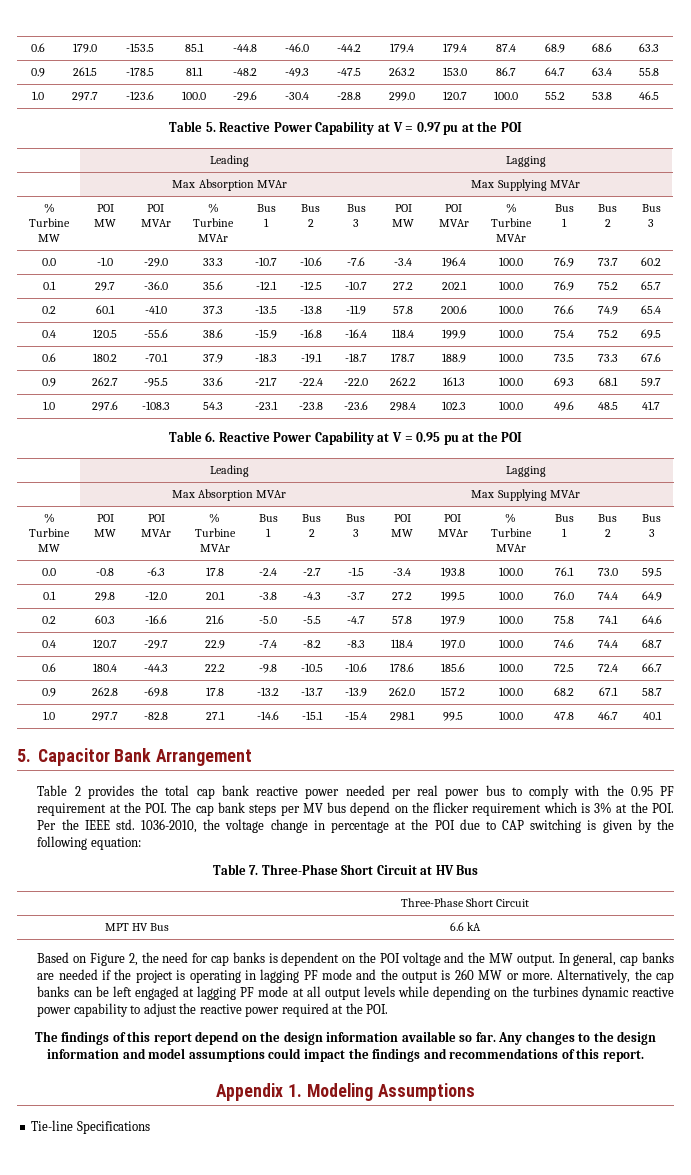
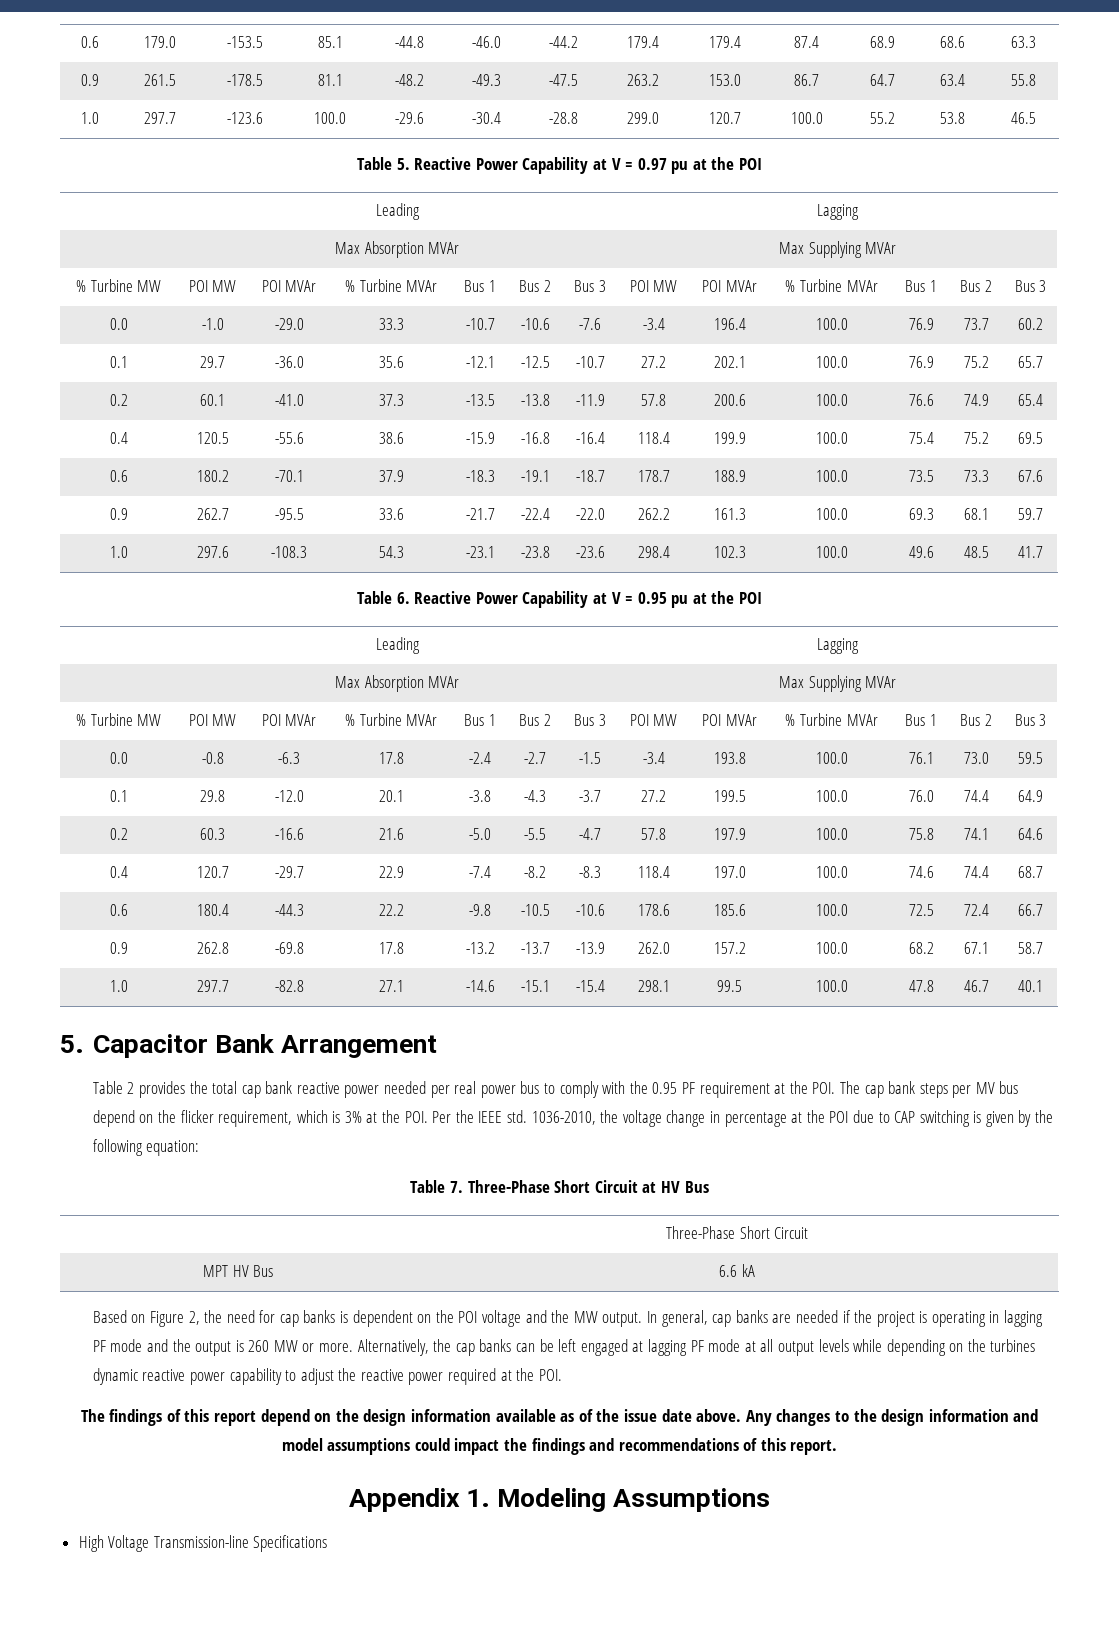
[472,803,542,816] requirement -> [218,1111,293,1127] requirement,
[459,1032,496,1042] so far. -> [560,1409,742,1422] as of the issue date above.
[31,1120,74,1131] Tie-line -> [78,1535,249,1552] High Voltage Transmission-line

